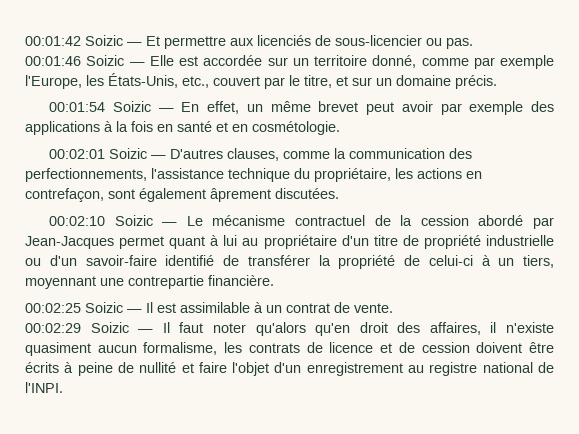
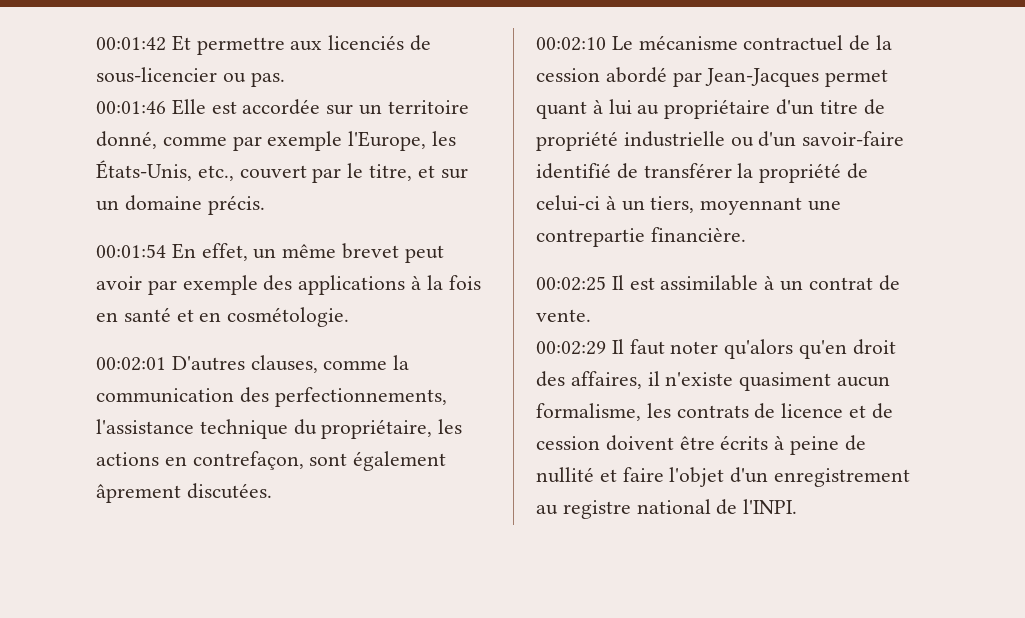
[85,35,142,46] Soizic — -> (166, 44) none
[86,55,145,66] Soizic — -> (166, 107) none
[112,101,174,112] Soizic — -> (166, 251) none
[109,148,167,159] Soizic — -> (166, 364) none
[114,215,178,226] Soizic — -> (606, 44) none
[85,302,142,313] Soizic — -> (606, 283) none
[90,322,154,333] Soizic — -> (606, 348) none

